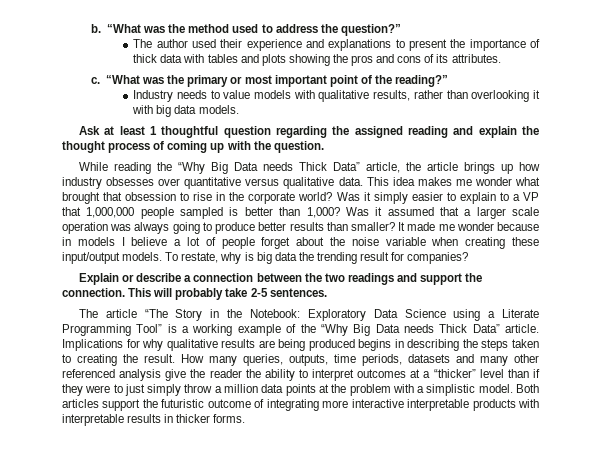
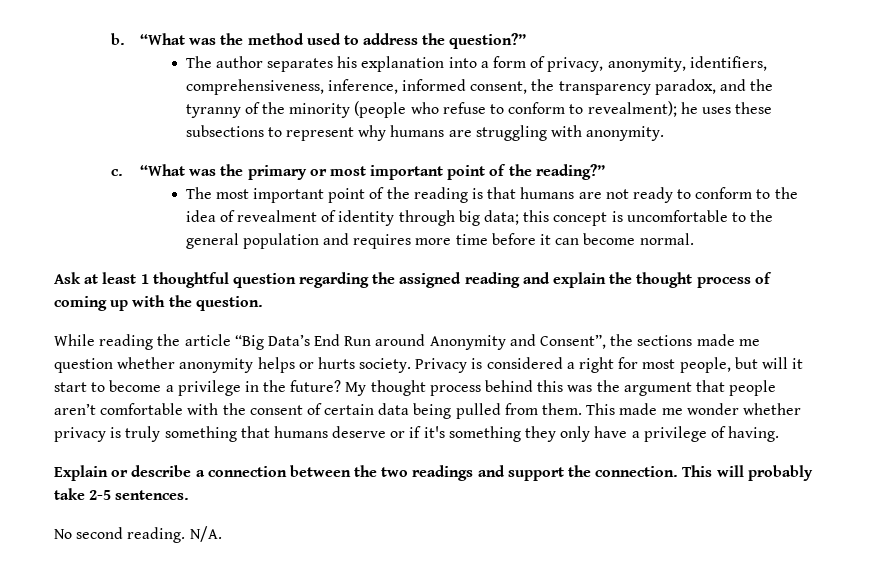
[191,39,541,51] [133,54,501,66] used their experience and explanations to present the importance of thick data with tables and plots showing the pros and cons of its attributes. -> [267,56,767,72] [185,79,774,95] [185,101,773,118] [185,125,665,141] separates his explanation into a form of privacy, anonymity, identifiers, comprehensiveness, inference, informed consent, the transparency paradox, and the tyranny of the minority (people who refuse to conform to revealment); he uses these subsections to represent why humans are struggling with anonymity.
[133,90,540,102] [132,105,239,117] Industry needs to value models with qualitative results, rather than overlooking it with big data models. -> [185,187,798,203] [185,210,774,226] [185,233,694,249] The most important point of the reading is that humans are not ready to conform to the idea of revealment of identity through big data; this concept is uncomfortable to the general population and requires more time before it can become normal.
[177,162,541,174] [62,177,540,189] [62,192,539,204] [62,207,539,219] [62,222,539,234] [62,237,540,249] [62,252,469,264] “Why Big Data needs Thick Data” article, the article brings up how industry obsesses over quantitative versus qualitative data. This idea makes me wonder what brought that obsession to rise in the corporate world? Was it simply easier to explain to a VP that 1,000,000 people sampled is better than 1,000? Was it assumed that a larger scale operation was always going to produce better results than smaller? It made me wonder because in models I believe a lot of people forget about the noise variable when creating these input/output models. To restate, why is big data the trending result for companies? -> [184,334,760,350] [54,357,804,373] [54,380,777,396] [54,403,801,419] [54,426,780,442] article “Big Data’s End Run around Anonymity and Consent”, the sections made me question whether anonymity helps or hurts society. Privacy is considered a right for most people, but will it start to become a privilege in the future? My thought process behind this was the argument that people aren’t comfortable with the consent of certain data being pulled from them. This made me wonder whether privacy is truly something that humans deserve or if it's something they only have a privilege of having.
[78,309,539,321] [62,324,539,336] [62,339,539,351] [62,354,539,366] [62,369,540,381] [62,384,540,396] [62,399,539,411] [62,414,246,426] The article “The Story in the Notebook: Exploratory Data Science using a Literate Programming Tool” is a working example of the “Why Big Data needs Thick Data” article. Implications for why qualitative results are being produced begins in describing the steps taken to creating the result. How many queries, outputs, time periods, datasets and many other referenced analysis give the reader the ability to interpret outcomes at a “thicker” level than if they were to just simply throw a million data points at the problem with a simplistic model. Both articles support the futuristic outcome of integrating more interactive interpretable products with interpretable results in thicker forms. -> [54,526,222,543] No second reading. N/A.

